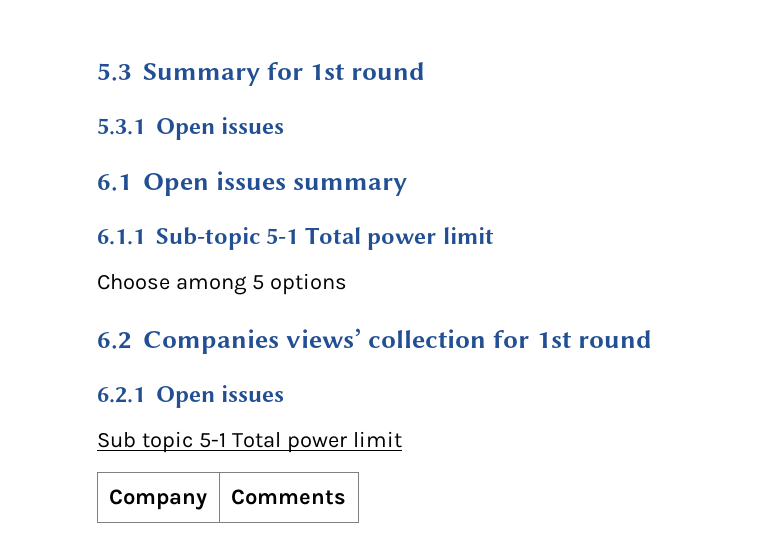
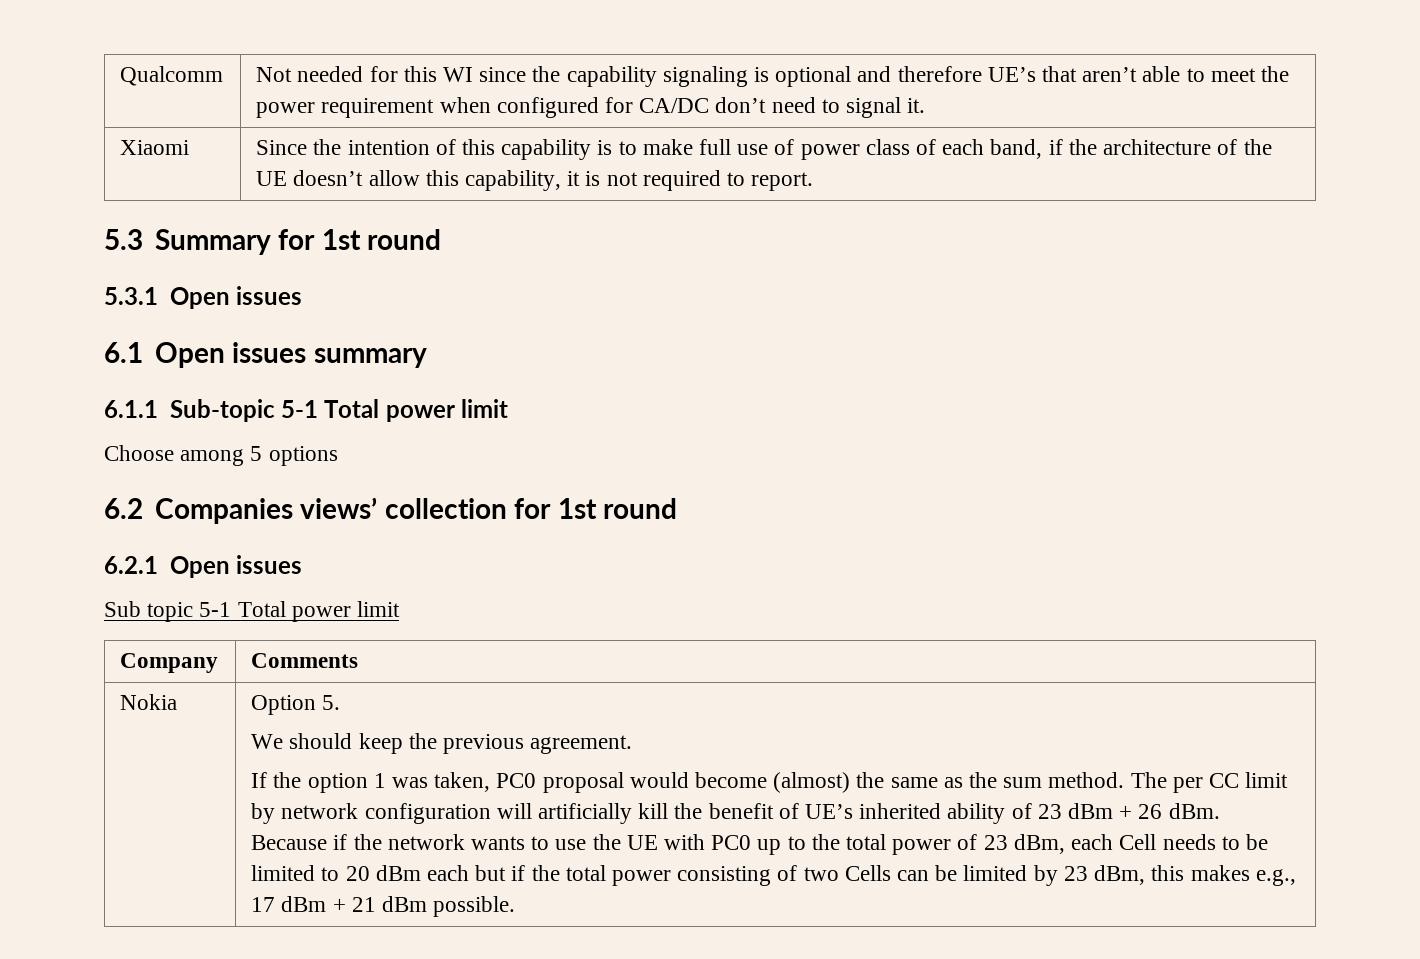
(97, 72) none -> [120,66,224,86] [256,66,1290,87] [256,97,926,118] [120,140,190,155] [256,139,1272,160] [256,170,814,191] Qualcomm | Not needed for this WI since the capability signaling is optional and therefore UE’s that aren’t able to meet the power requirement when configured for CA/DC don’t need to signal it. // Xiaomi | Since the intention of this capability is to make full use of power class of each band, if the architecture of the UE doesn’t allow this capability, it is not required to report. //
(346, 497) none -> [120,694,178,710] [251,695,341,715] [251,733,633,754] [251,772,1289,793] [251,803,1220,824] [251,834,1268,855] [251,865,1296,886] [251,896,516,917] // Nokia | Option 5. // We should keep the previous agreement. // If the option 1 was taken, PC0 proposal would become (almost) the same as the sum method. The per CC limit by network configuration will artificially kill the benefit of UE’s inherited ability of 23 dBm + 26 dBm. Because if the network wants to use the UE with PC0 up to the total power of 23 dBm, each Cell needs to be limited to 20 dBm each but if the total power consisting of two Cells can be limited by 23 dBm, this makes e.g., 17 dBm + 21 dBm possible.

